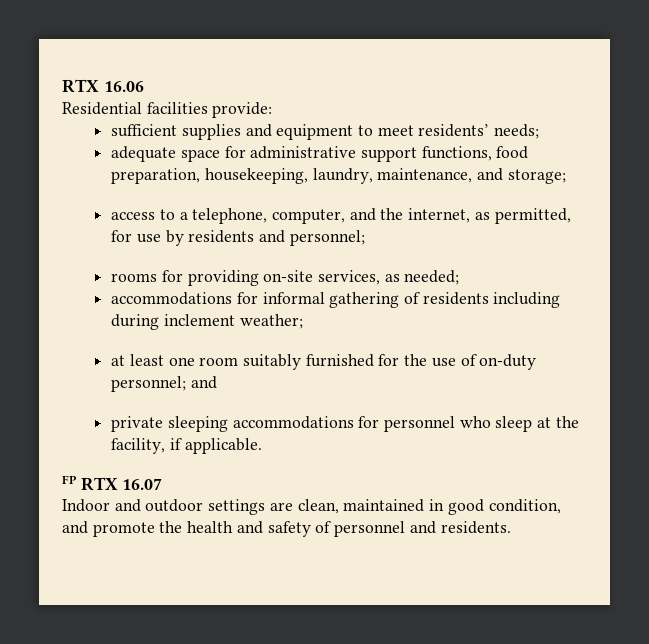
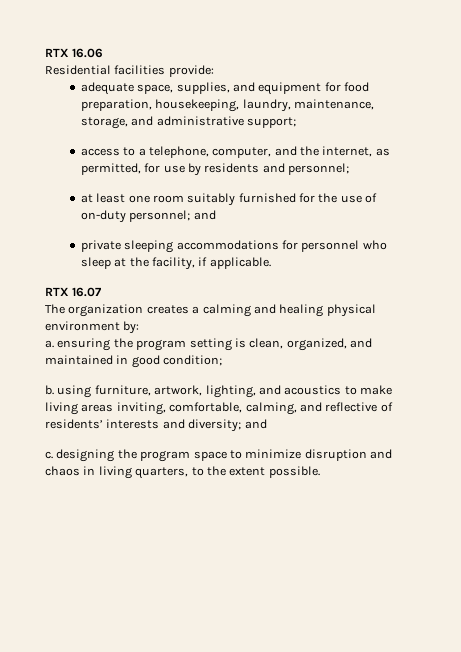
[111,124,540,140] [111,146,492,162] sufficient supplies and equipment to meet residents’ needs; // adequate space for administrative support functions, -> [80,82,341,95] adequate space, supplies, and equipment for
[477,168,566,184] and storage; -> [80,116,296,129] storage, and administrative support;
[111,270,460,286] [111,292,561,308] [111,314,303,330] // rooms for providing on-site services, as needed; // accommodations for informal gathering of residents including during inclement weather; -> (350, 169) none
[62,475,77,484] FP -> (271, 263) none
[62,499,561,515] [62,521,511,537] Indoor and outdoor settings are clean, maintained in good condition, and promote the health and safety of personnel and residents. -> [45,304,376,317] [45,321,140,334] [45,338,372,351] [45,355,223,368] [45,385,392,398] [45,402,393,415] [45,419,267,432] [45,449,392,462] [45,466,320,479] The organization creates a calming and healing physical environment by: // a. ensuring the program setting is clean, organized, and maintained in good condition; // b. using furniture, artwork, lighting, and acoustics to make living areas inviting, comfortable, calming, and reflective of residents’ interests and diversity; and // c. designing the program space to minimize disruption and chaos in living quarters, to the extent possible.

